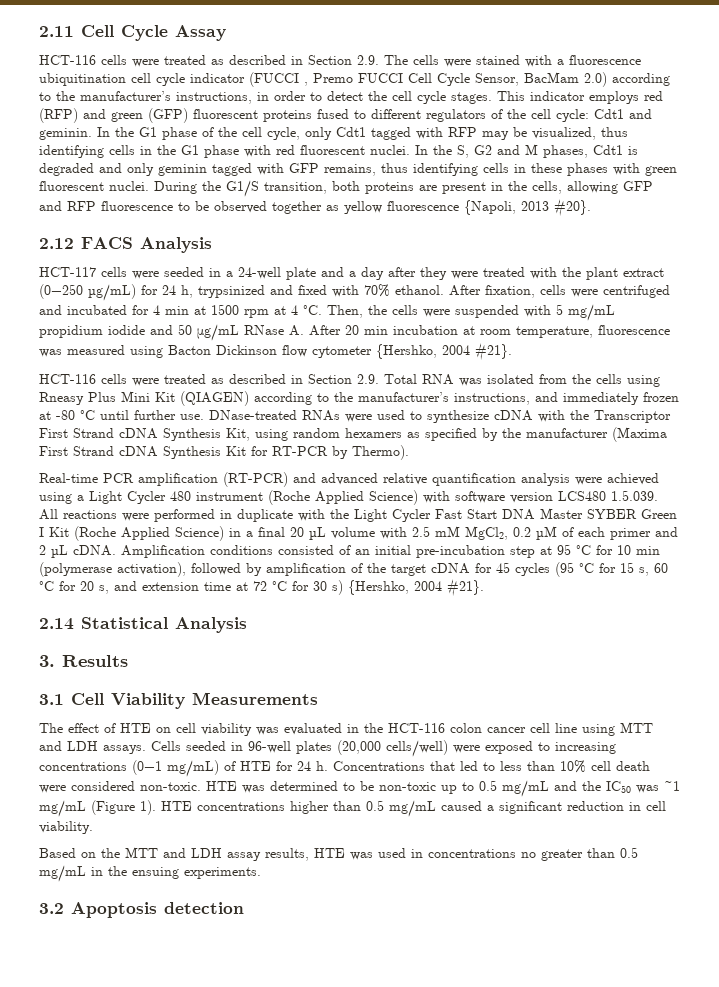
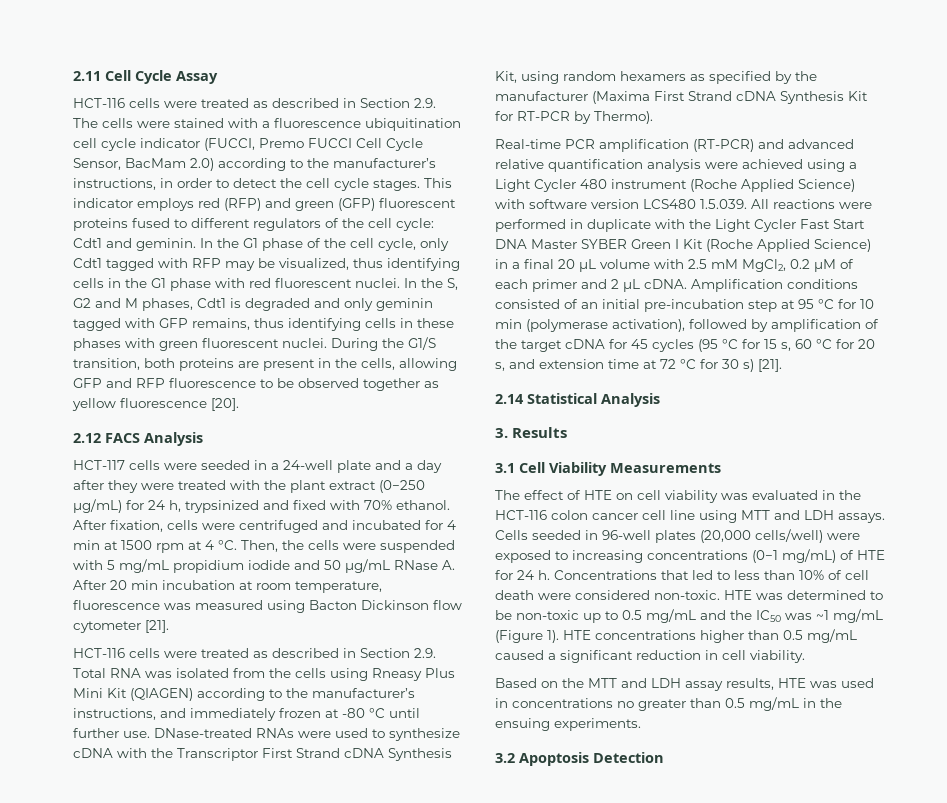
[249,72,308,87] (FUCCI , -> [204,138,255,151] (FUCCI,
[464,199,591,217] {Napoli, 2013 #20}. -> [211,398,239,411] [20].
[376,343,512,361] {Hershko, 2004 #21}. -> [145,620,169,633] [21].
[348,579,484,597] {Hershko, 2004 #21}. -> [758,359,782,372] [21].
(586, 766) none -> [828,570,842,580] of
[164,902,244,914] detection -> [593,752,664,763] Detection

